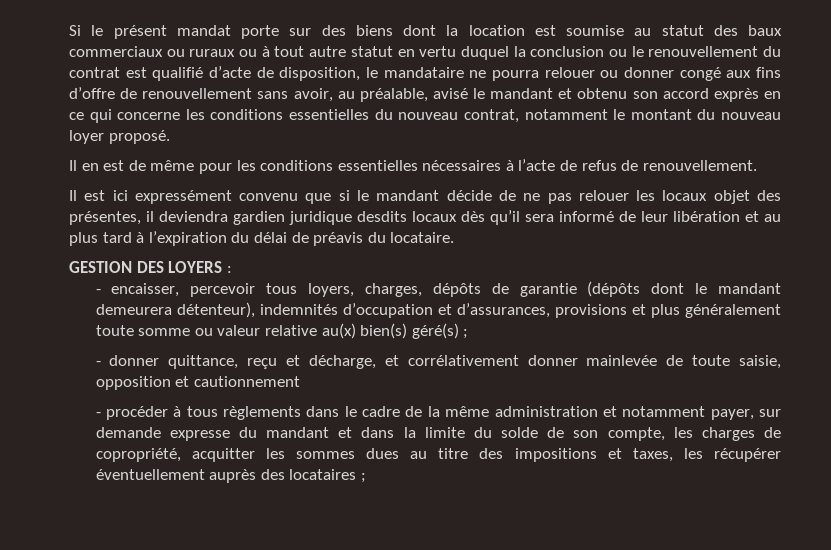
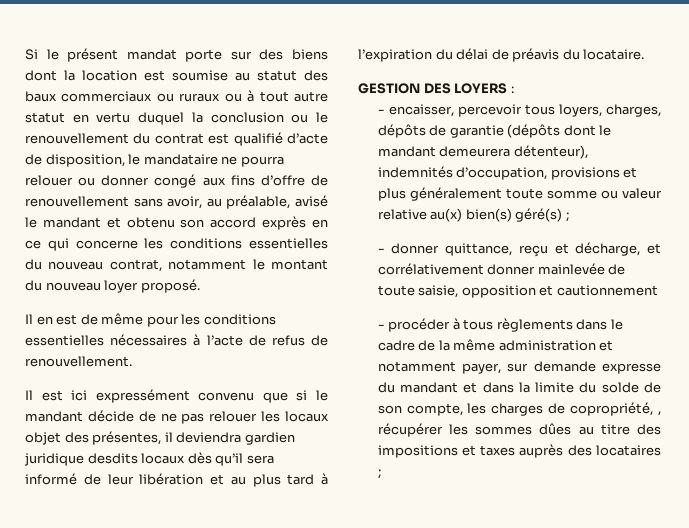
[342,303,550,318] d’occupation et d’assurances, -> [456,167,548,180] d’occupation,
[191,448,255,462] acquitter -> [658,411,661,416] [377,423,443,437] , récupérer
[366,448,400,459] dues -> [539,423,572,435] dûes
[632,448,782,462] [95,469,205,480] taxes, les récupérer éventuellement -> [480,445,516,456] taxes

